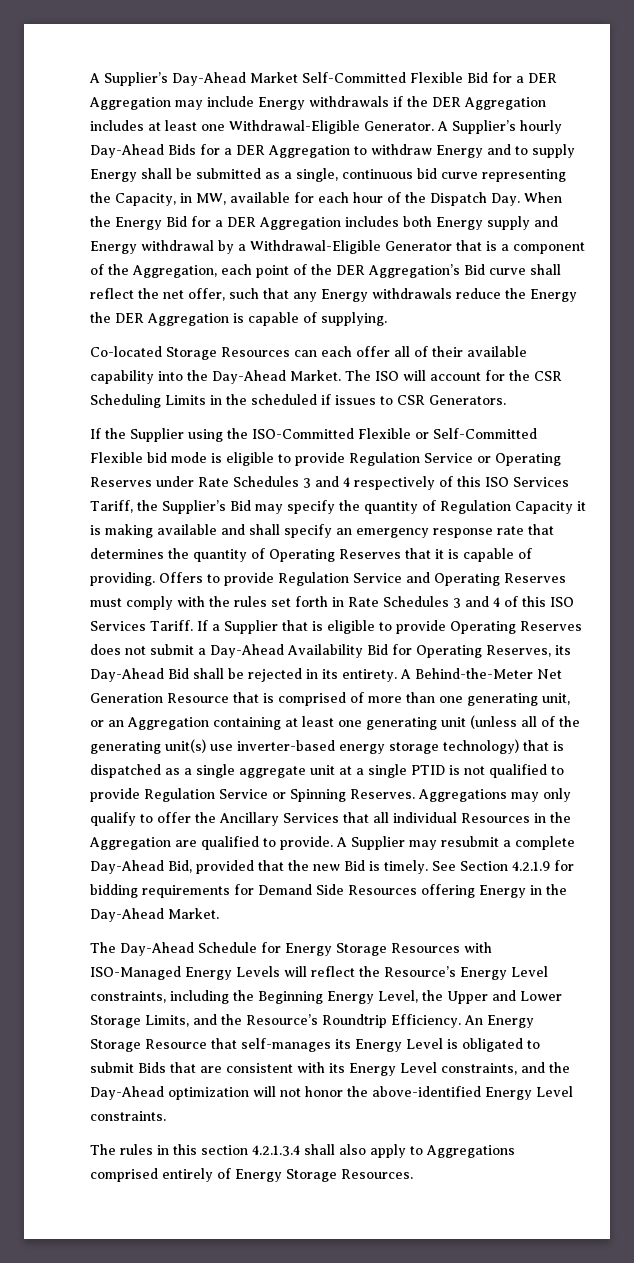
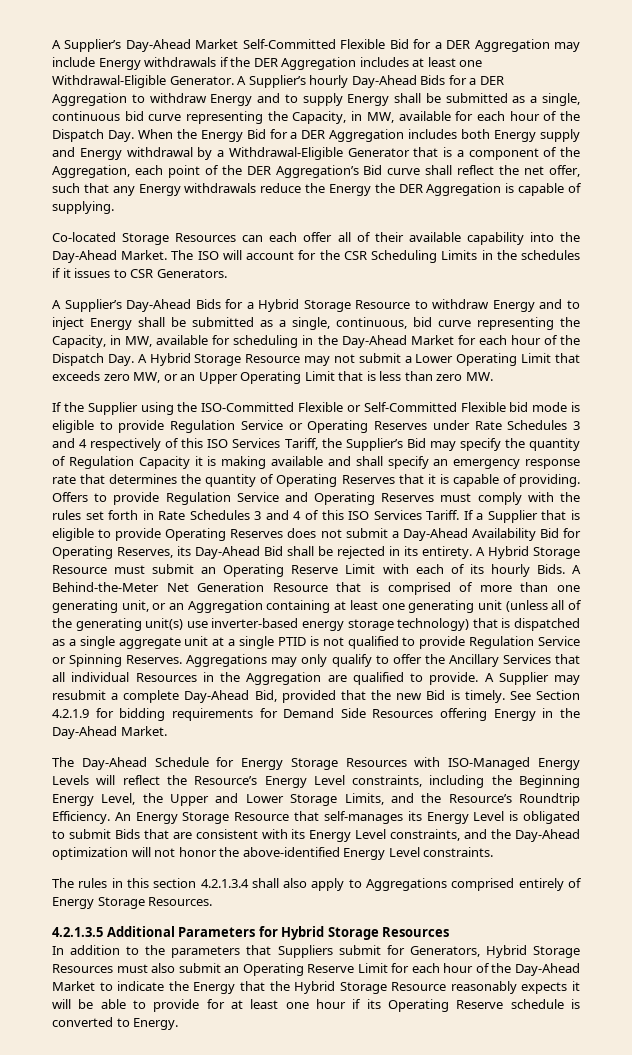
[251,394,331,405] scheduled if -> [521,250,580,260] [52,268,71,278] schedules if it
(506, 400) none -> [52,299,581,312] [52,317,580,330] [52,335,580,348] [52,353,581,366] [52,371,493,384] // A Supplier’s Day-Ahead Bids for a Hybrid Storage Resource to withdraw Energy and to inject Energy shall be submitted as a single, continuous, bid curve representing the Capacity, in MW, available for scheduling in the Day-Ahead Market for each hour of the Dispatch Day. A Hybrid Storage Resource may not submit a Lower Operating Limit that exceeds zero MW, or an Upper Operating Limit that is less than zero MW.
(411, 674) none -> [488,546,580,559] [52,564,582,577] Hybrid Storage Resource must submit an Operating Reserve Limit with each of its hourly Bids. A
(413, 1174) none -> [52,926,450,940] [52,945,580,958] [52,963,580,976] [52,981,580,994] [52,999,580,1012] [52,1017,179,1030] // 4.2.1.3.5 Additional Parameters for Hybrid Storage Resources // In addition to the parameters that Suppliers submit for Generators, Hybrid Storage Resources must also submit an Operating Reserve Limit for each hour of the Day-Ahead Market to indicate the Energy that the Hybrid Storage Resource reasonably expects it will be able to provide for at least one hour if its Operating Reserve schedule is converted to Energy.

